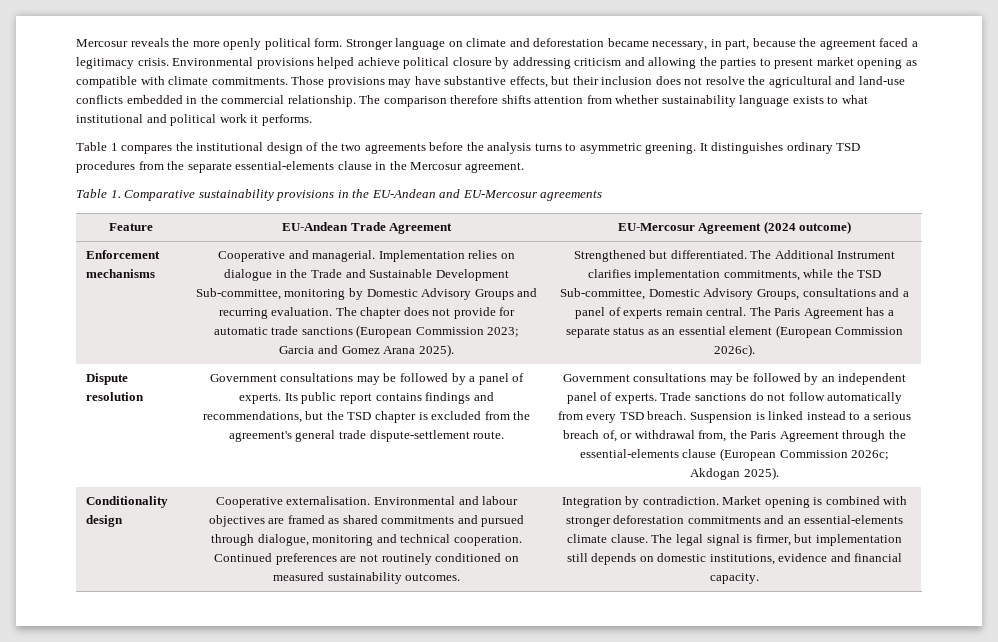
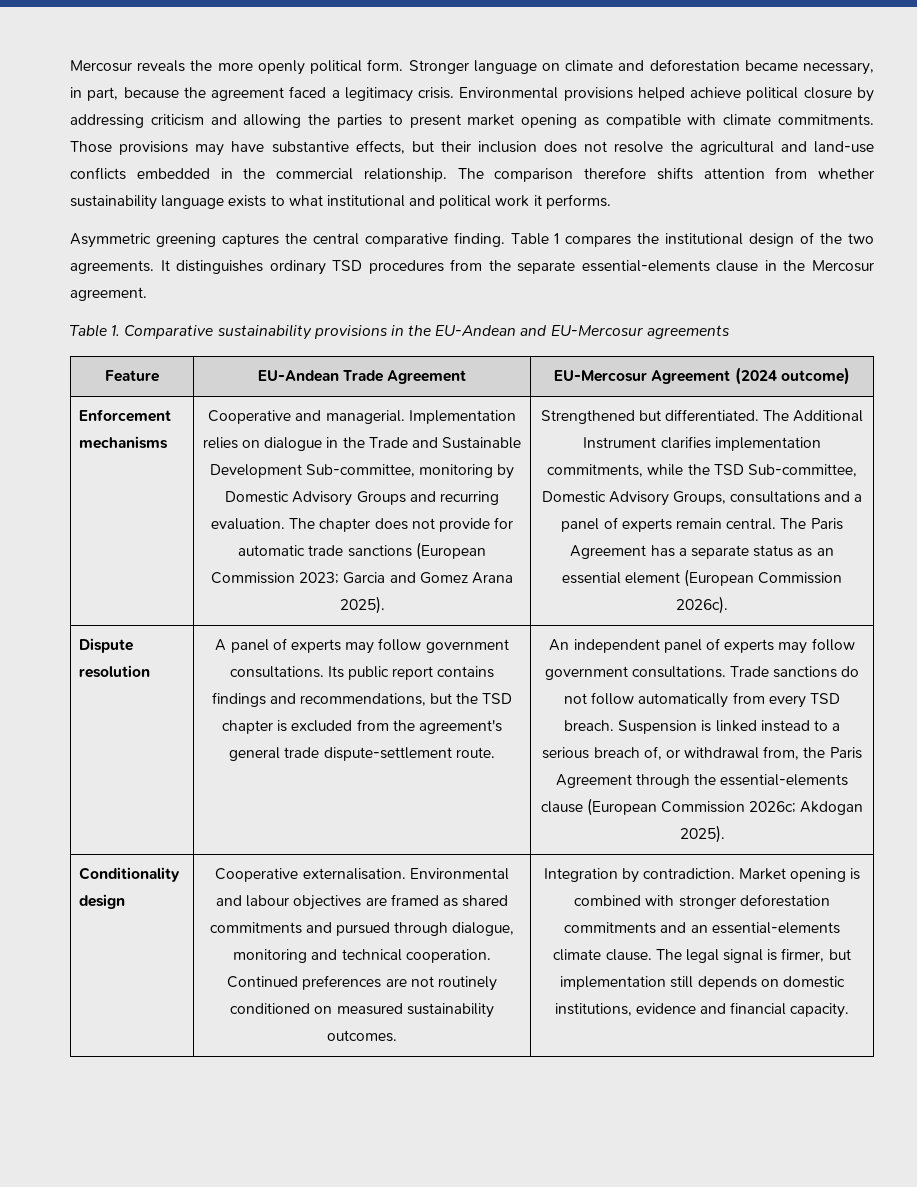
(312, 120) none -> [70,232,505,248] Asymmetric greening captures the central comparative finding.
[364,142,697,154] agreements before the analysis turns to asymmetric greening. -> [70,260,154,274] agreements.
[209,373,525,385] [239,393,282,404] Government consultations may be followed by a panel of experts. -> [215,638,509,654] [229,666,324,678] A panel of experts may follow government consultations.
[562,373,907,385] [566,392,657,404] Government consultations may be followed by an independent panel of experts. -> [549,638,855,654] [544,666,726,680] An independent panel of experts may follow government consultations.

